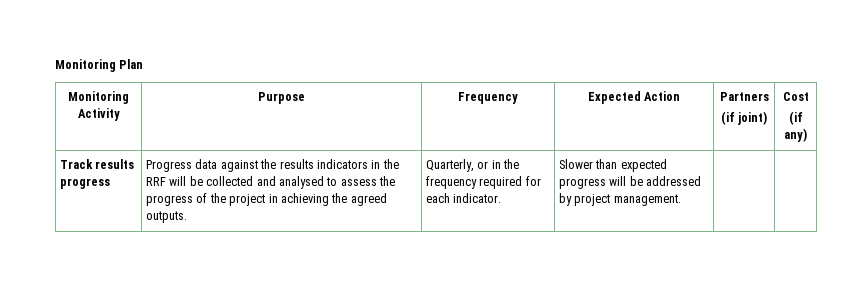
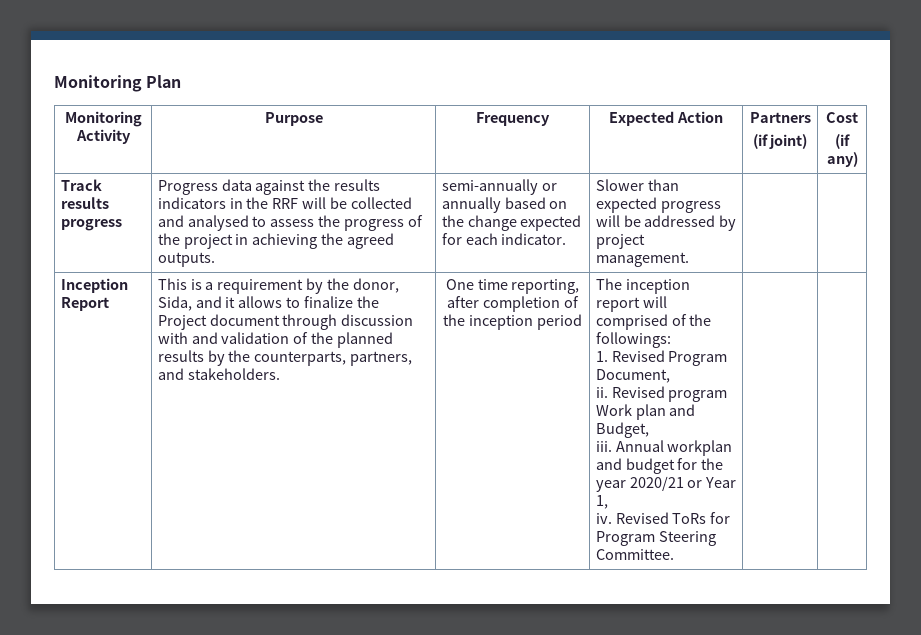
[426,159,520,172] [426,176,523,189] Quarterly, or in the frequency required -> [441,179,557,195] [441,197,568,213] [441,215,582,231] semi-annually or annually based on the change expected
(681, 200) none -> [60,278,128,293] [60,297,109,311] [157,278,400,294] [157,296,380,311] [157,314,414,330] [157,332,394,348] [157,350,413,366] [157,368,280,380] [445,279,580,294] [447,296,579,312] [443,314,582,330] [595,278,690,294] [595,296,667,312] [595,314,712,330] [595,332,671,348] [595,350,728,366] [595,369,670,383] [595,386,728,402] [595,404,696,420] [595,422,649,438] [595,440,733,456] [595,458,724,474] [595,476,737,492] [595,495,608,509] [595,512,731,524] [595,531,716,546] [595,549,674,560] // Inception Report | This is a requirement by the donor, Sida, and it allows to finalize the Project document through discussion with and validation of the planned results by the counterparts, partners, and stakeholders. | One time reporting, after completion of the inception period | The inception report will comprised of the followings: // 1. Revised Program Document, // ii. Revised program Work plan and Budget, // iii. Annual workplan and budget for the year 2020/21 or Year 1, // iv. Revised ToRs for Program Steering Committee. | |

